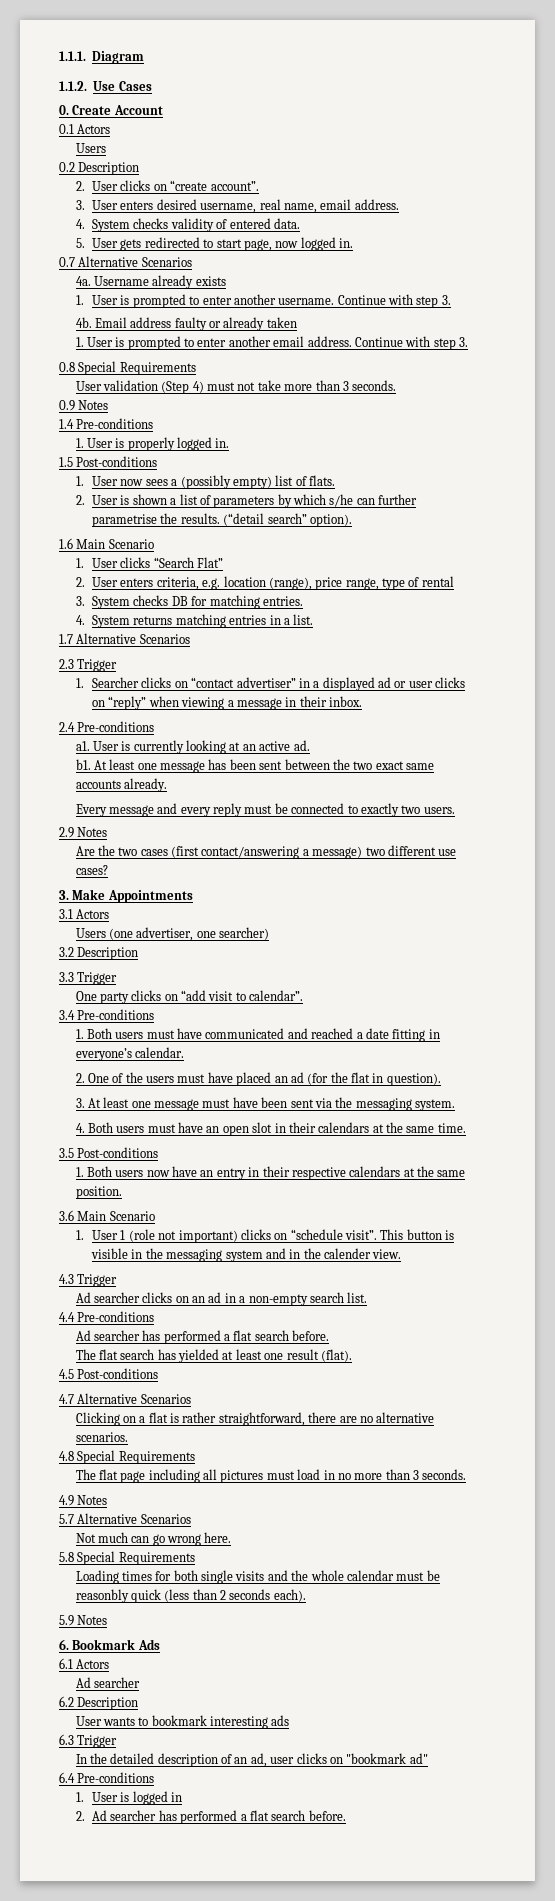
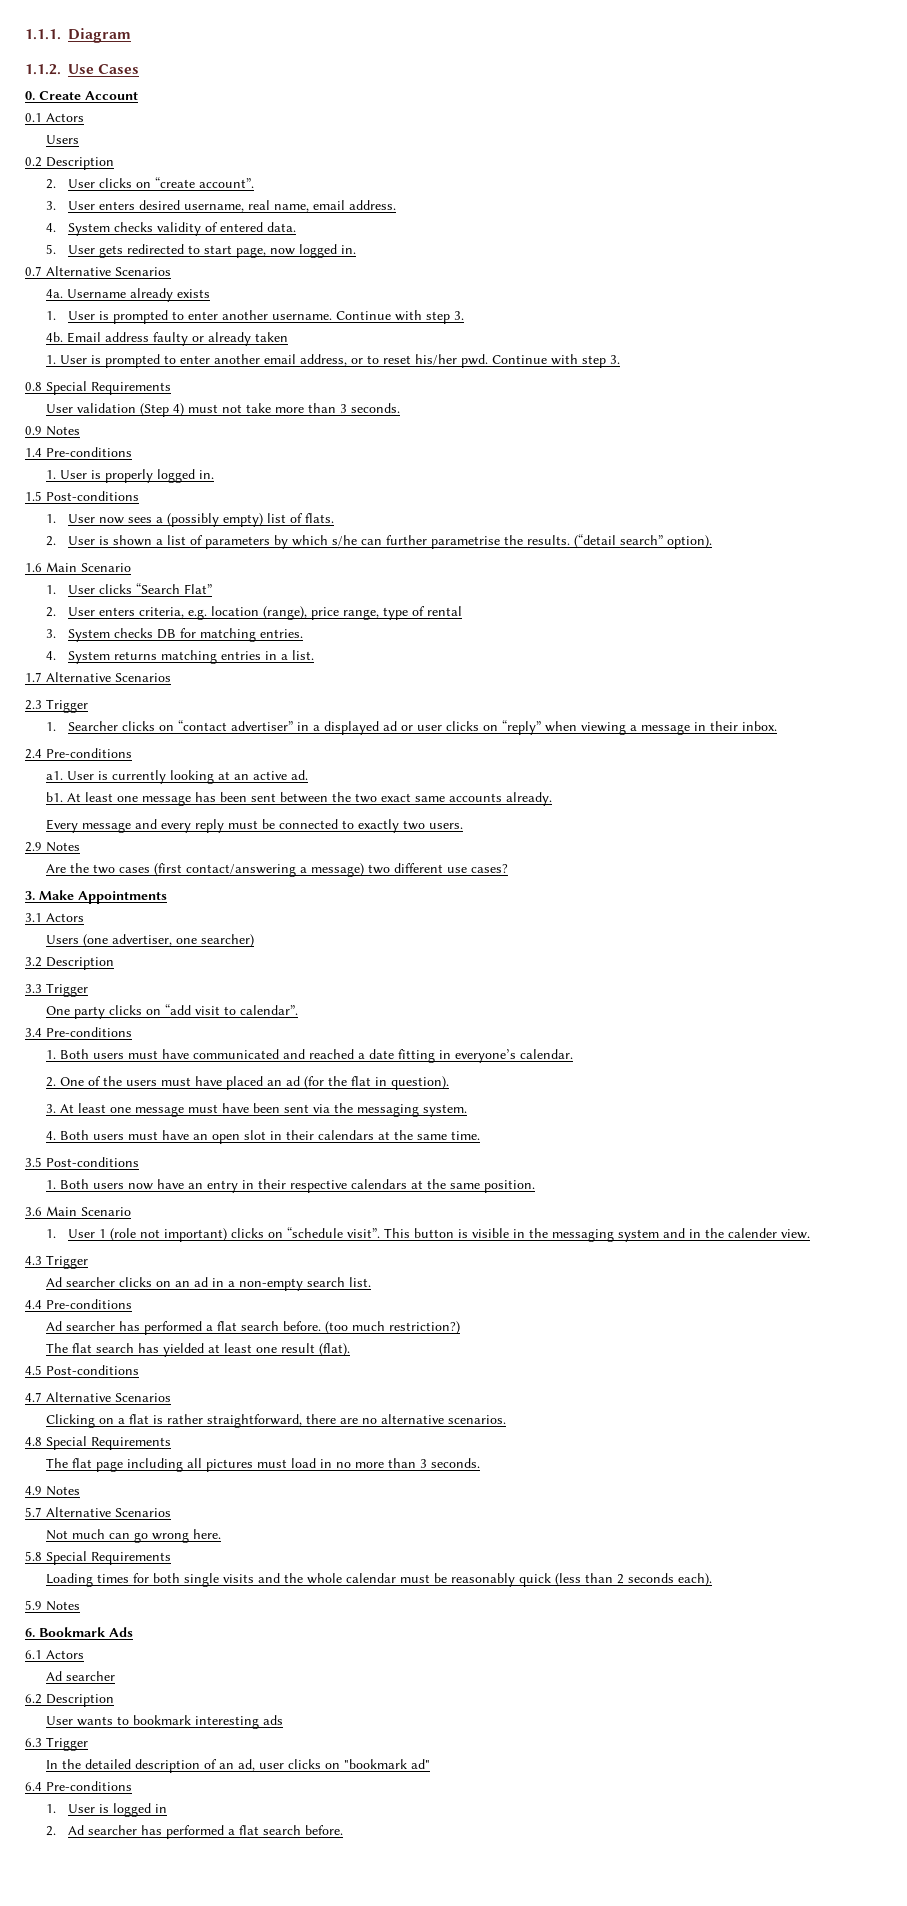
[307,336,352,347] address. -> [300,354,489,368] address, or to reset his/her pwd.
(330, 1335) none -> [325,1321,461,1334] (too much restriction?)
[75,1589,129,1603] reasonbly -> [451,1573,516,1587] reasonably

